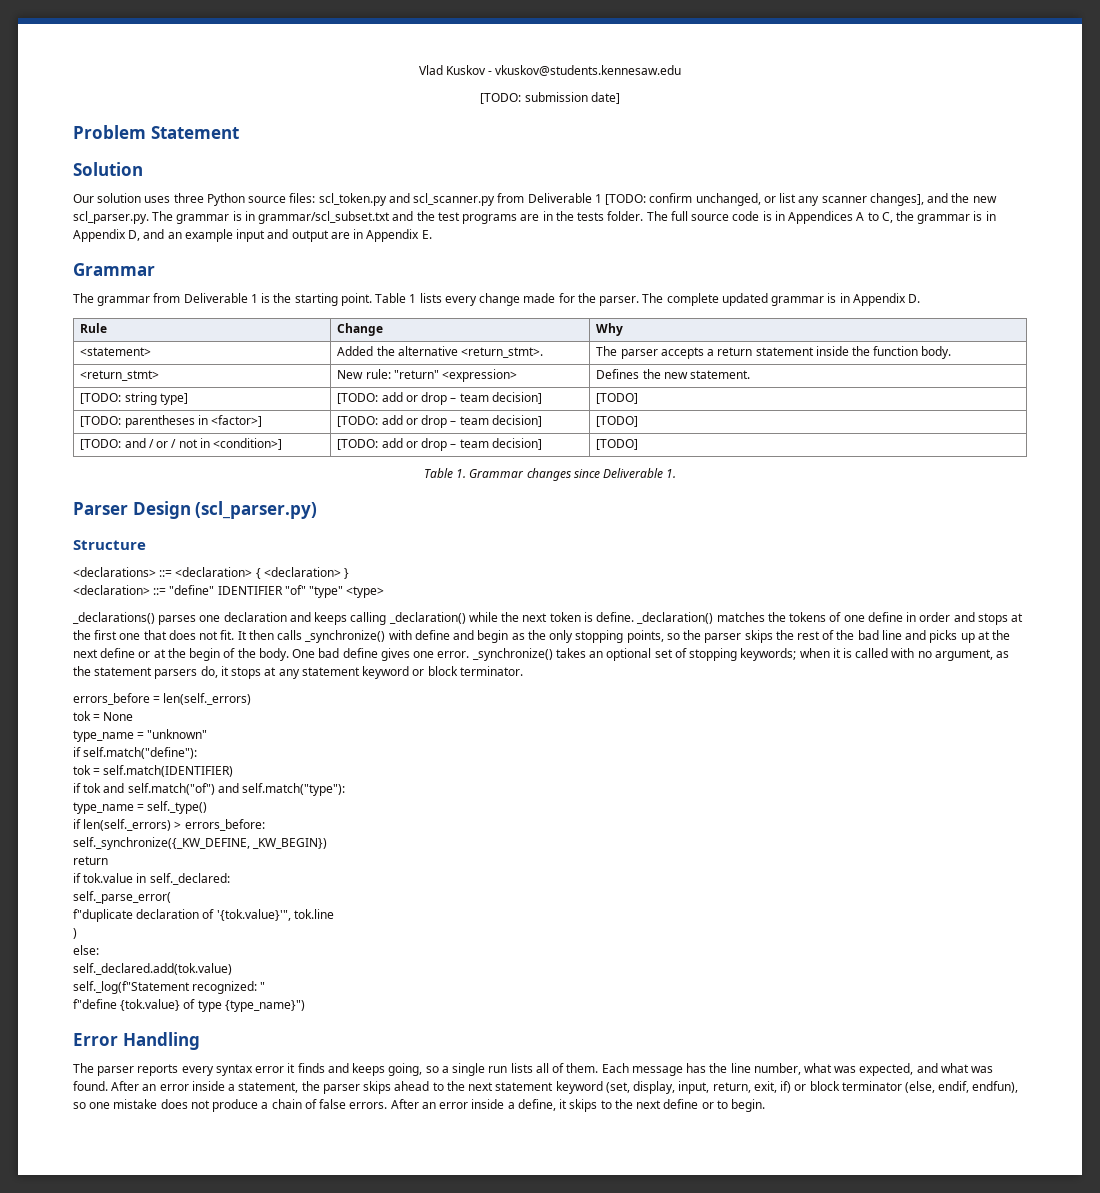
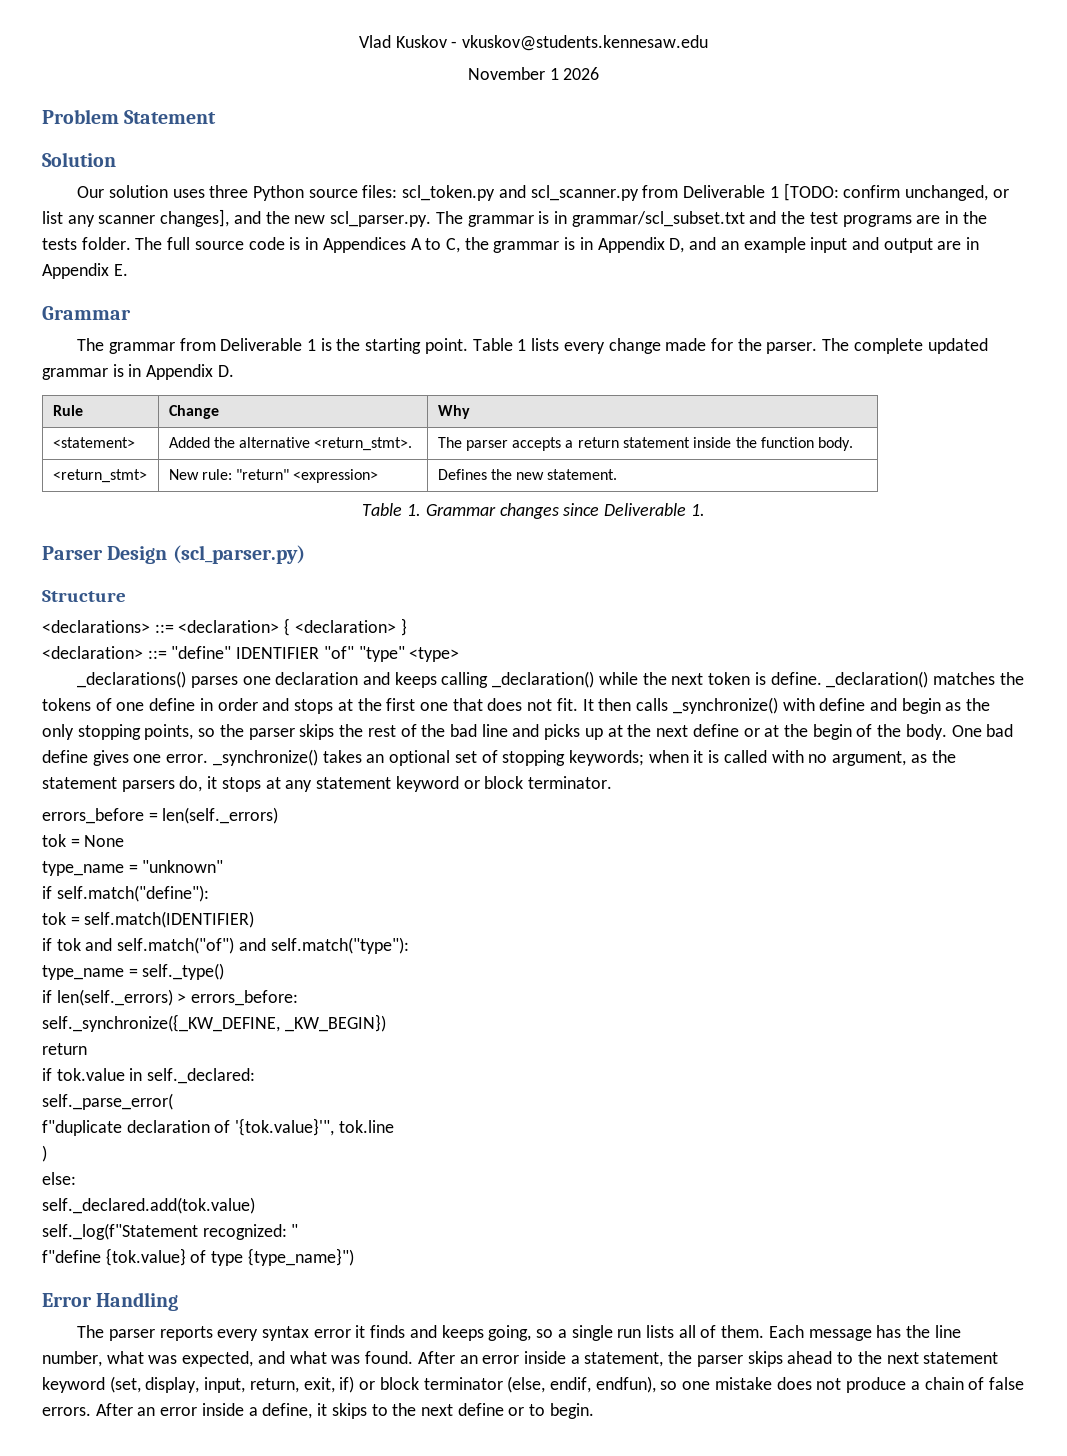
[480,92,620,104] [TODO: submission date] -> [467,67,600,80] November 1 2026
[80,392,188,405] [337,392,542,405] [596,393,639,404] [80,415,263,428] [337,415,542,428] [596,416,639,427] [80,438,283,450] [337,438,542,451] [596,439,639,450] // [TODO: string type] | [TODO: add or drop – team decision] | [TODO] // [TODO: parentheses in <factor>] | [TODO: add or drop – team decision] | [TODO] // [TODO: and / or / not in <condition>] | [TODO: add or drop – team decision] | [TODO] -> (618, 474) none

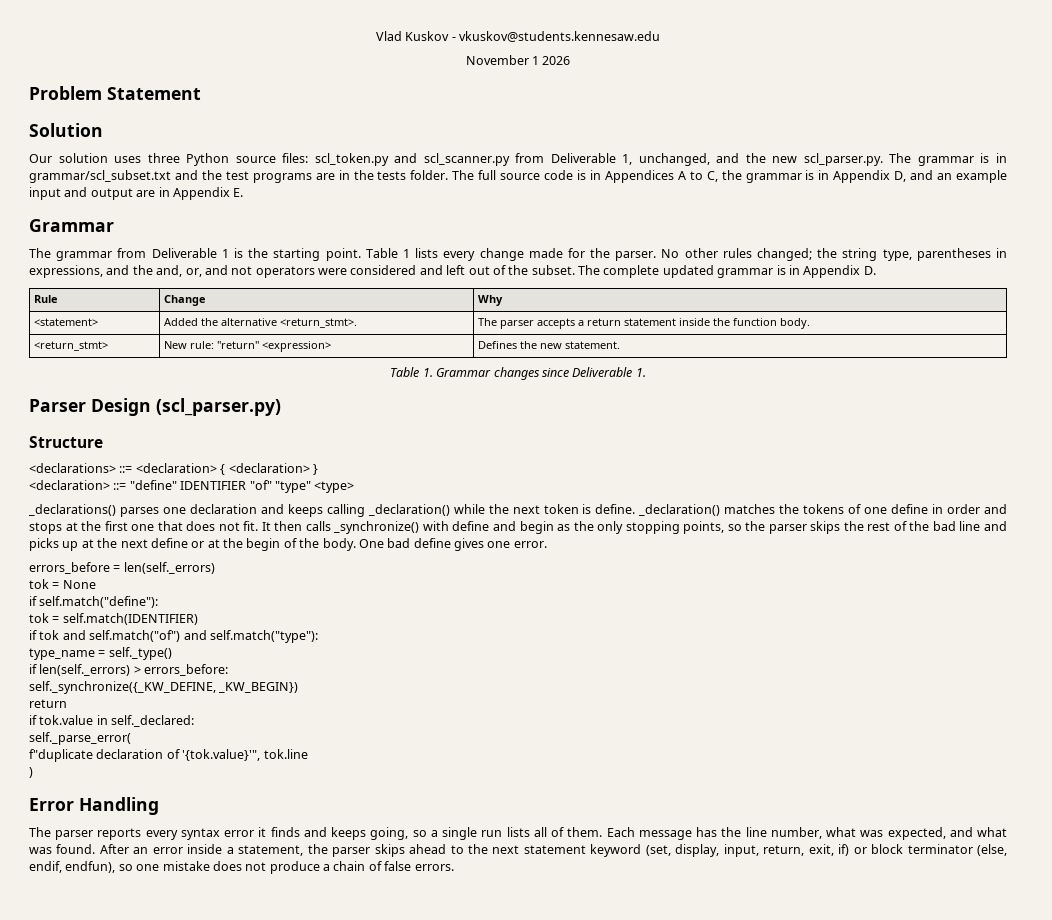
[769,183,1009,201] [42,209,230,227] 1 [TODO: confirm unchanged, or list any scanner changes], -> [622,153,710,166] 1, unchanged,
(818, 348) none -> [661,248,1008,261] [29,265,575,278] No other rules changed; the string type, parentheses in expressions, and the and, or, and not operators were considered and left out of the subset.
[212,749,956,766] [42,776,612,792] _synchronize() takes an optional set of stopping keywords; when it is called with no argument, as the statement parsers do, it stops at any statement keyword or block terminator. -> (547, 544) none
[42,860,224,876] // type_name = "unknown" -> (96, 584) none
[42,1172,76,1185] [42,1197,255,1214] [42,1223,299,1240] [42,1248,354,1266] // else: // self._declared.add(tok.value) // self._log(f"Statement recognized: " // f"define {tok.value} of type {type_name}") -> (33, 772) none
[95,1403,594,1419] After an error inside a define, it skips to the next define or to begin. -> (454, 867) none

